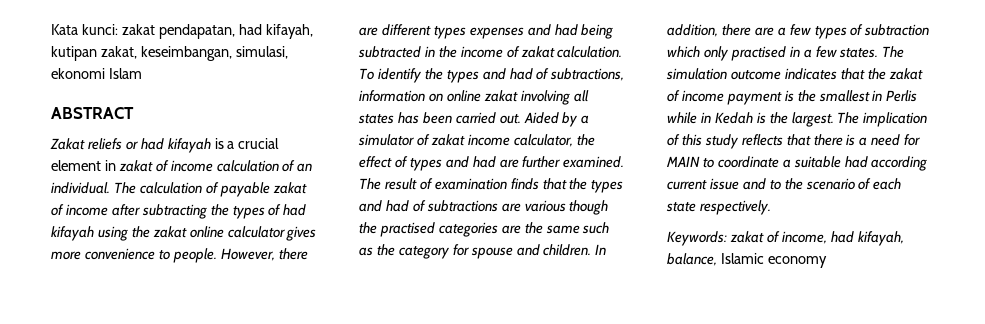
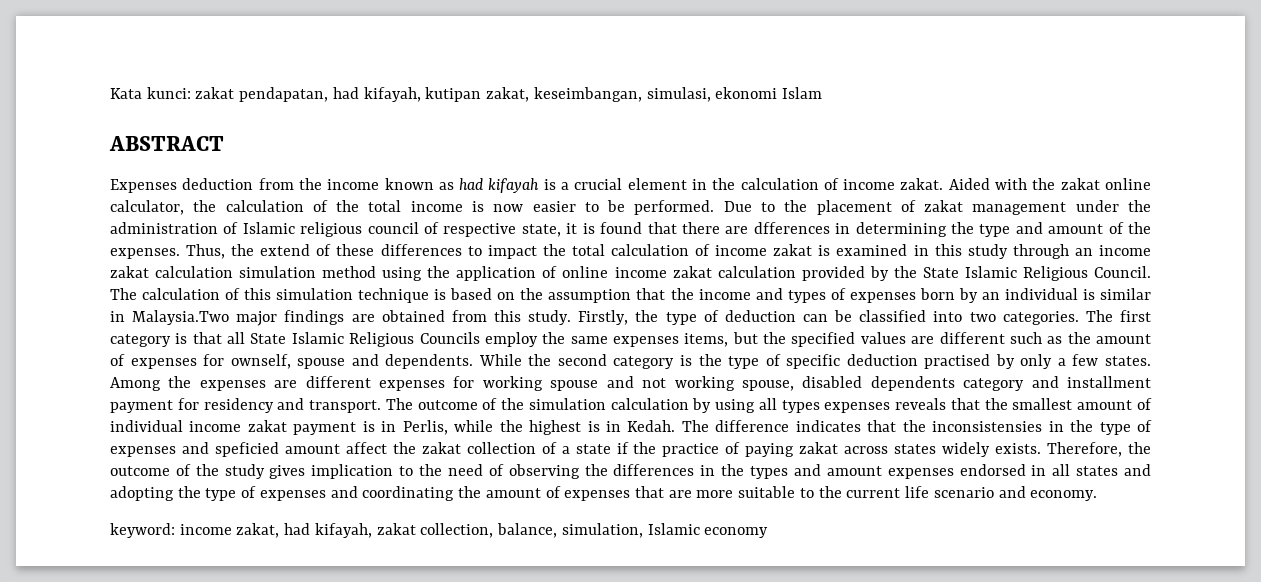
[50,138,138,150] Zakat reliefs or -> [110,178,454,193] Expenses deduction from the income known as
[118,160,313,172] [51,182,307,197] [51,204,307,219] [51,226,317,241] [51,248,308,263] [359,24,614,39] [358,46,623,58] [359,68,625,83] [359,90,589,105] [358,112,590,127] [358,134,595,147] [359,156,625,171] [359,178,624,193] [359,200,609,215] [359,222,610,237] [359,244,607,259] [667,24,930,39] [667,46,905,61] [666,68,923,80] [667,90,918,105] [667,112,928,127] [667,134,921,149] [666,156,928,171] [667,178,902,190] [666,200,771,215] [667,231,904,246] [667,253,717,266] zakat of income calculation of an individual. The calculation of payable zakat of income after subtracting the types of had kifayah using the zakat online calculator gives more convenience to people. However, there are different types expenses and had being subtracted in the income of zakat calculation. To identify the types and had of subtractions, information on online zakat involving all states has been carried out. Aided by a simulator of zakat income calculator, the effect of types and had are further examined. The result of examination finds that the types and had of subtractions are various though the practised categories are the same such as the category for spouse and children. In addition, there are a few types of subtraction which only practised in a few states. The simulation outcome indicates that the zakat of income payment is the smallest in Perlis while in Kedah is the largest. The implication of this study reflects that there is a need for MAIN to coordinate a suitable had according current issue and to the scenario of each state respectively. // Keywords: zakat of income, had kifayah, balance, -> [712,178,1152,190] [110,200,1152,215] [110,222,1151,237] [110,244,1152,259] [110,266,1151,281] [110,288,1152,303] [110,310,1151,326] [110,332,1151,347] [110,354,1151,369] [110,376,1151,391] [110,398,1153,413] [110,420,1153,435] [110,442,1152,457] [110,464,1151,479] [110,486,1098,501] [110,523,643,538] the calculation of income zakat. Aided with the zakat online calculator, the calculation of the total income is now easier to be performed. Due to the placement of zakat management under the administration of Islamic religious council of respective state, it is found that there are dfferences in determining the type and amount of the expenses. Thus, the extend of these differences to impact the total calculation of income zakat is examined in this study through an income zakat calculation simulation method using the application of online income zakat calculation provided by the State Islamic Religious Council. The calculation of this simulation technique is based on the assumption that the income and types of expenses born by an individual is similar in Malaysia.Two major findings are obtained from this study. Firstly, the type of deduction can be classified into two categories. The first category is that all State Islamic Religious Councils employ the same expenses items, but the specified values are different such as the amount of expenses for ownself, spouse and dependents. While the second category is the type of specific deduction practised by only a few states. Among the expenses are different expenses for working spouse and not working spouse, disabled dependents category and installment payment for residency and transport. The outcome of the simulation calculation by using all types expenses reveals that the smallest amount of individual income zakat payment is in Perlis, while the highest is in Kedah. The difference indicates that the inconsistensies in the type of expenses and speficied amount affect the zakat collection of a state if the practice of paying zakat across states widely exists. Therefore, the outcome of the study gives implication to the need of observing the differences in the types and amount expenses endorsed in all states and adopting the type of expenses and coordinating the amount of expenses that are more suitable to the current life scenario and economy. // keyword: income zakat, had kifayah, zakat collection, balance, simulation,

